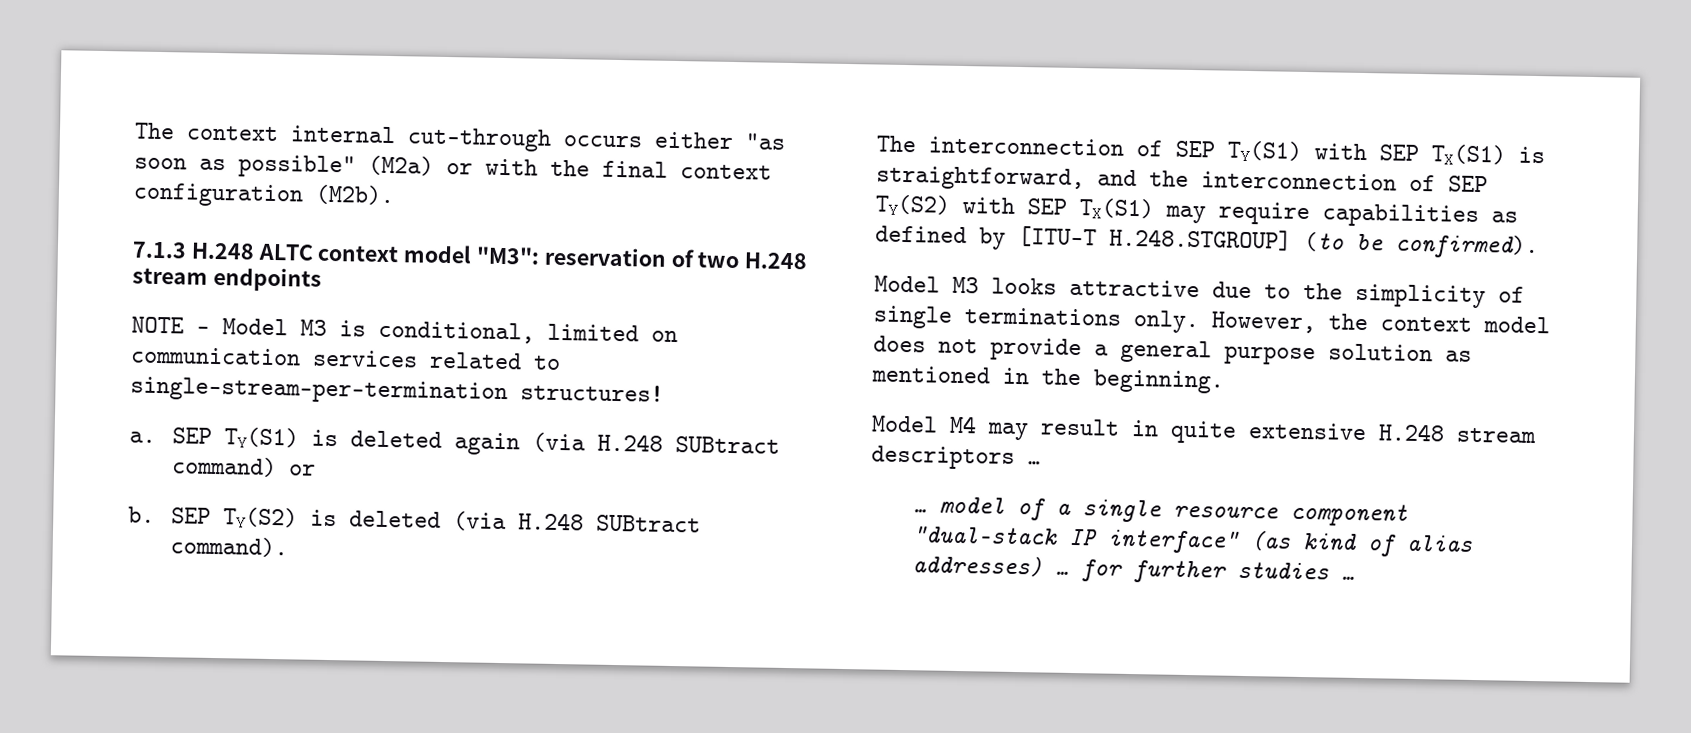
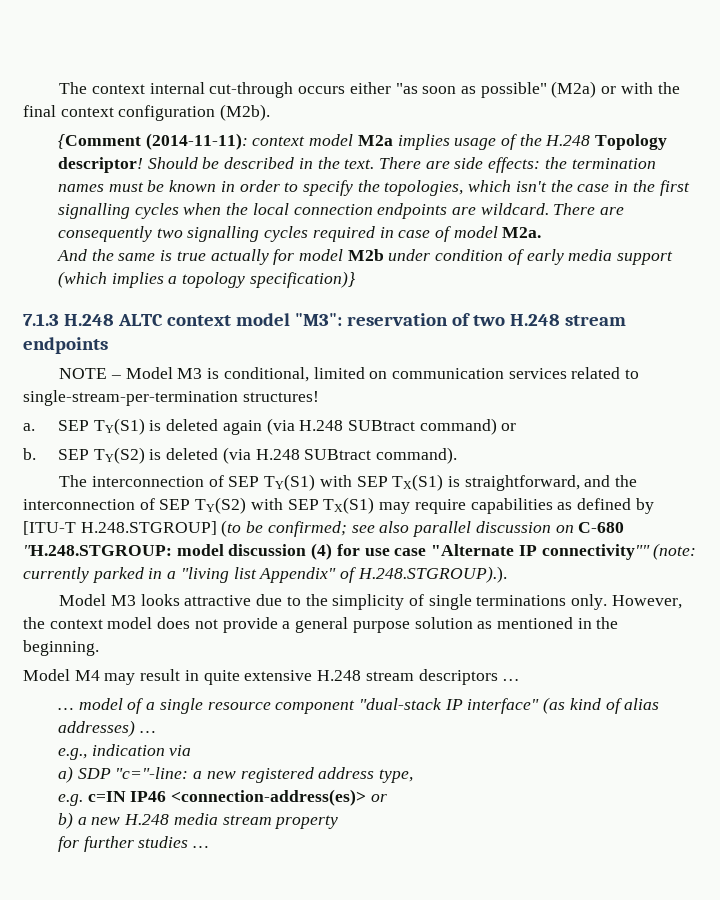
(395, 195) none -> [57,133,668,150] [57,157,656,173] [57,180,690,196] [57,203,625,219] [57,226,542,242] [56,249,674,265] [57,271,355,288] // {Comment (2014-11-11): context model M2a implies usage of the H.248 Topology descriptor! Should be described in the text. There are side effects: the termination names must be known in order to specify the topologies, which isn't the case in the first signalling cycles when the local connection endpoints are wildcard. There are consequently two signalling cycles required in case of model M2a. // And the same is true actually for model M2b under condition of early media support (which implies a topology specification)}
[1395,233,1539,260] confirmed). -> [267,521,625,537] [23,543,697,560] [23,566,507,583] confirmed; see also parallel discussion on C-680 "H.248.STGROUP: model discussion (4) for use case "Alternate IP connectivity"" (note: currently parked in a "living list Appendix" of H.248.STGROUP).).
(1069, 573) none -> [57,744,192,760] [57,766,413,783] [57,789,387,806] [57,812,339,829] // e.g., indication via // a) SDP "c="-line: a new registered address type, // e.g. c=IN IP46 <connection-address(es)> or // b) a new H.248 media stream property //

